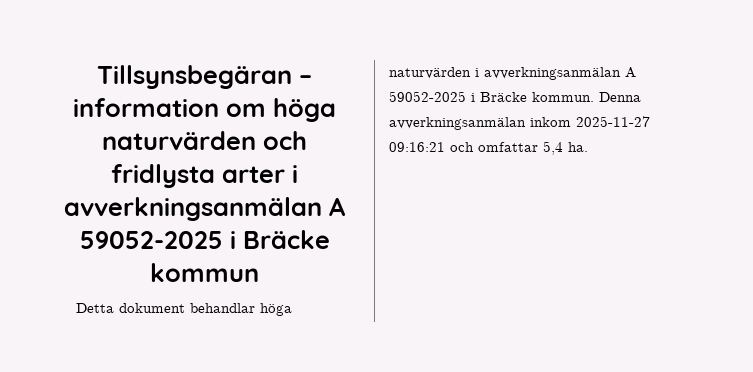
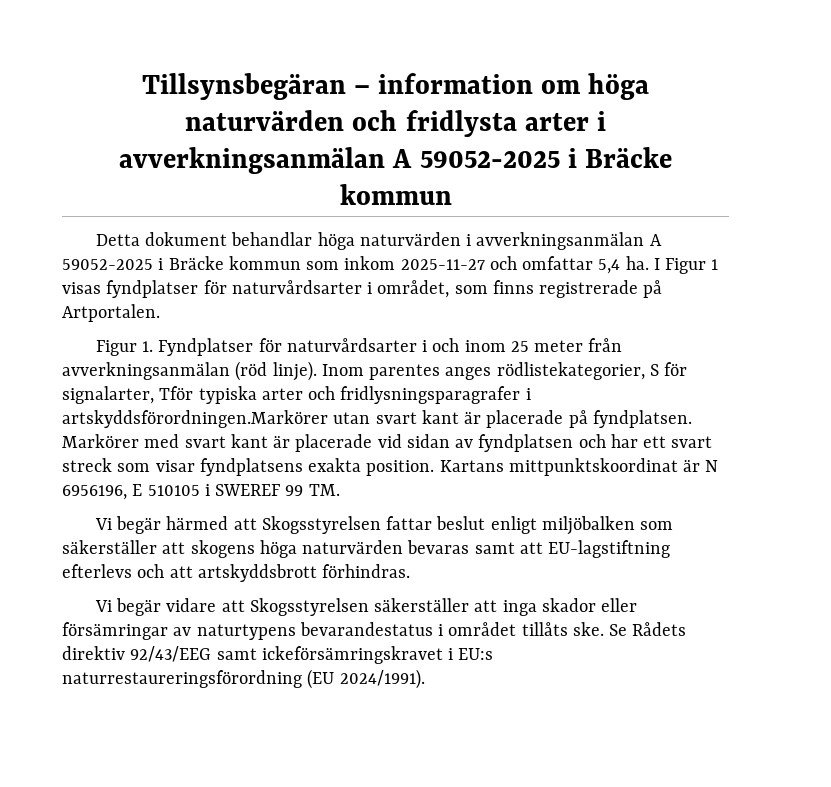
[532,92,641,102] [389,117,526,130] kommun. Denna avverkningsanmälan -> [228,256,340,270] kommun som
[389,142,445,152] 09:16:21 -> (485, 264) none
(588, 147) none -> [653,258,719,274] [62,280,663,298] [62,304,160,322] [95,338,623,356] [62,361,688,381] [62,386,531,404] [62,410,692,428] [62,434,713,452] [62,458,719,476] [62,484,340,500] [94,516,674,535] [62,540,671,558] [62,564,411,582] [94,598,638,616] [62,622,687,640] [62,646,494,664] [62,669,425,689] I Figur 1 visas fyndplatser för naturvårdsarter i området, som finns registrerade på Artportalen. // Figur 1. Fyndplatser för naturvårdsarter i och inom 25 meter från avverkningsanmälan (röd linje). Inom parentes anges rödlistekategorier, S för signalarter, Tför typiska arter och fridlysningsparagrafer i artskyddsförordningen.Markörer utan svart kant är placerade på fyndplatsen. Markörer med svart kant är placerade vid sidan av fyndplatsen och har ett svart streck som visar fyndplatsens exakta position. Kartans mittpunktskoordinat är N 6956196, E 510105 i SWEREF 99 TM. // Vi begär härmed att Skogsstyrelsen fattar beslut enligt miljöbalken som säkerställer att skogens höga naturvärden bevaras samt att EU-lagstiftning efterlevs och att artskyddsbrott förhindras. // Vi begär vidare att Skogsstyrelsen säkerställer att inga skador eller försämringar av naturtypens bevarandestatus i området tillåts ske. Se Rådets direktiv 92/43/EEG samt ickeförsämringskravet i EU:s naturrestaureringsförordning (EU 2024/1991).

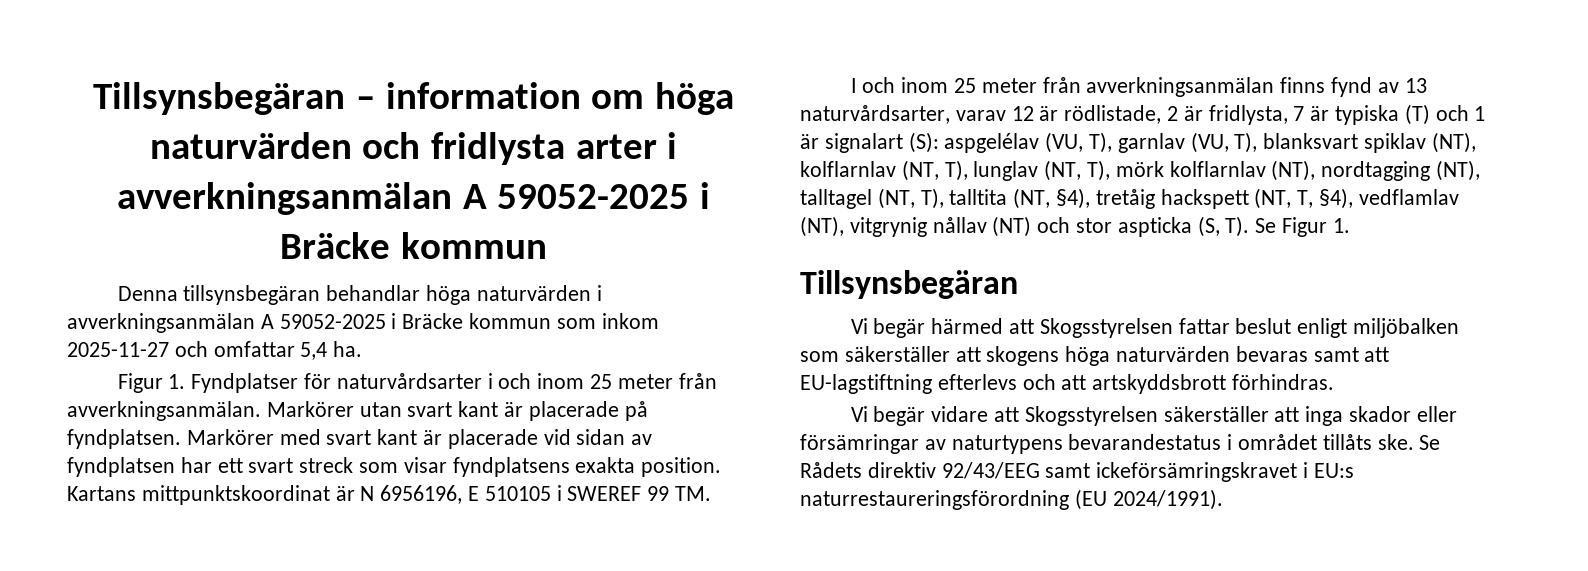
[95,232,227,246] Detta dokument -> [117,285,321,305] Denna tillsynsbegäran
[653,258,719,274] [62,280,663,298] [62,304,160,322] I Figur 1 visas fyndplatser för naturvårdsarter i området, som finns registrerade på Artportalen. -> (363, 349) none
[62,361,688,381] [62,386,531,404] [62,410,328,428] avverkningsanmälan (röd linje). Inom parentes anges rödlistekategorier, S för signalarter, Tför typiska arter och fridlysningsparagrafer i artskyddsförordningen.Markörer -> [67,401,354,421] avverkningsanmälan. Markörer
[578,434,606,448] och -> (175, 467) none
(340, 490) none -> [850,77,1427,97] [800,104,1486,125] [800,132,1476,153] [800,160,1481,181] [800,188,1459,209] [800,216,1350,237] [800,270,1018,299] // I och inom 25 meter från avverkningsanmälan finns fynd av 13 naturvårdsarter, varav 12 är rödlistade, 2 är fridlysta, 7 är typiska (T) och 1 är signalart (S): aspgelélav (VU, T), garnlav (VU, T), blanksvart spiklav (NT), kolflarnlav (NT, T), lunglav (NT, T), mörk kolflarnlav (NT), nordtagging (NT), talltagel (NT, T), talltita (NT, §4), tretåig hackspett (NT, T, §4), vedflamlav (NT), vitgrynig nållav (NT) och stor aspticka (S, T). Se Figur 1. // Tillsynsbegäran

